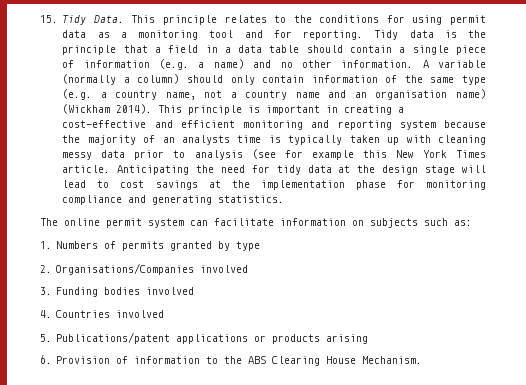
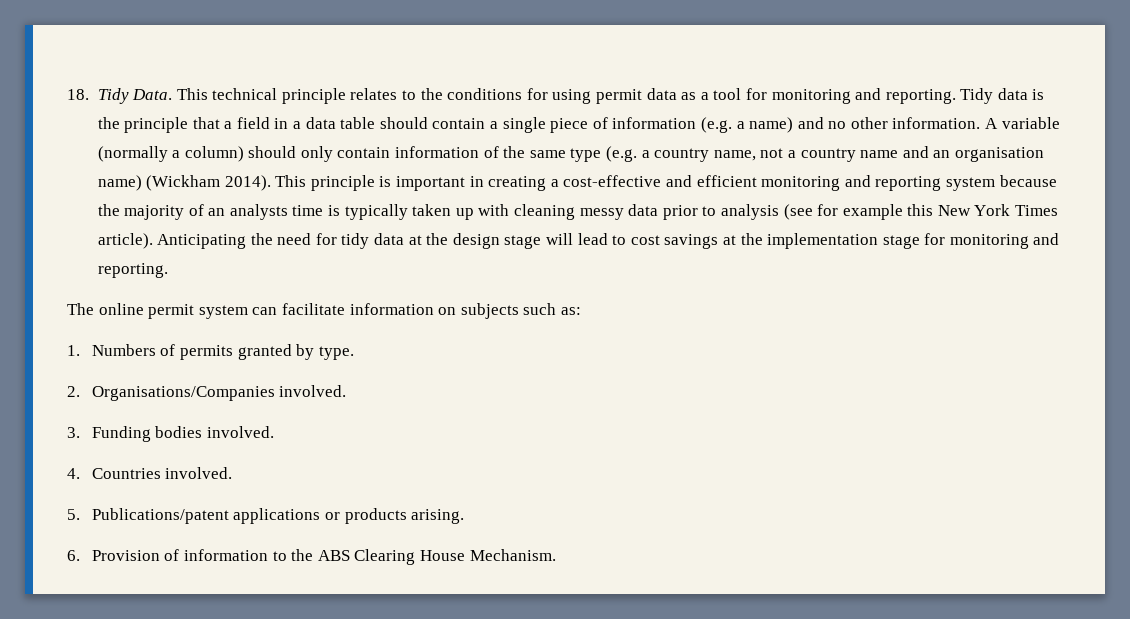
[40,15,58,23] 15. -> [67,89,89,100] 18.
(156, 19) none -> [212,88,278,100] technical
[138,30,292,40] monitoring tool and for -> [713,88,882,104] tool for monitoring and
[62,165,111,173] article. -> [97,233,153,249] article).
[355,180,486,190] [62,195,285,205] phase for monitoring compliance and generating statistics. -> [882,233,1060,249] [97,263,168,278] stage for monitoring and reporting.
[236,241,261,251] type -> [318,346,354,360] type.
[200,265,249,273] involved -> [279,385,347,397] involved.
[146,287,195,295] involved -> [206,426,274,438] involved.
[116,310,165,318] involved -> [165,467,233,479] involved.
[326,334,369,344] arising -> [411,509,465,524] arising.

